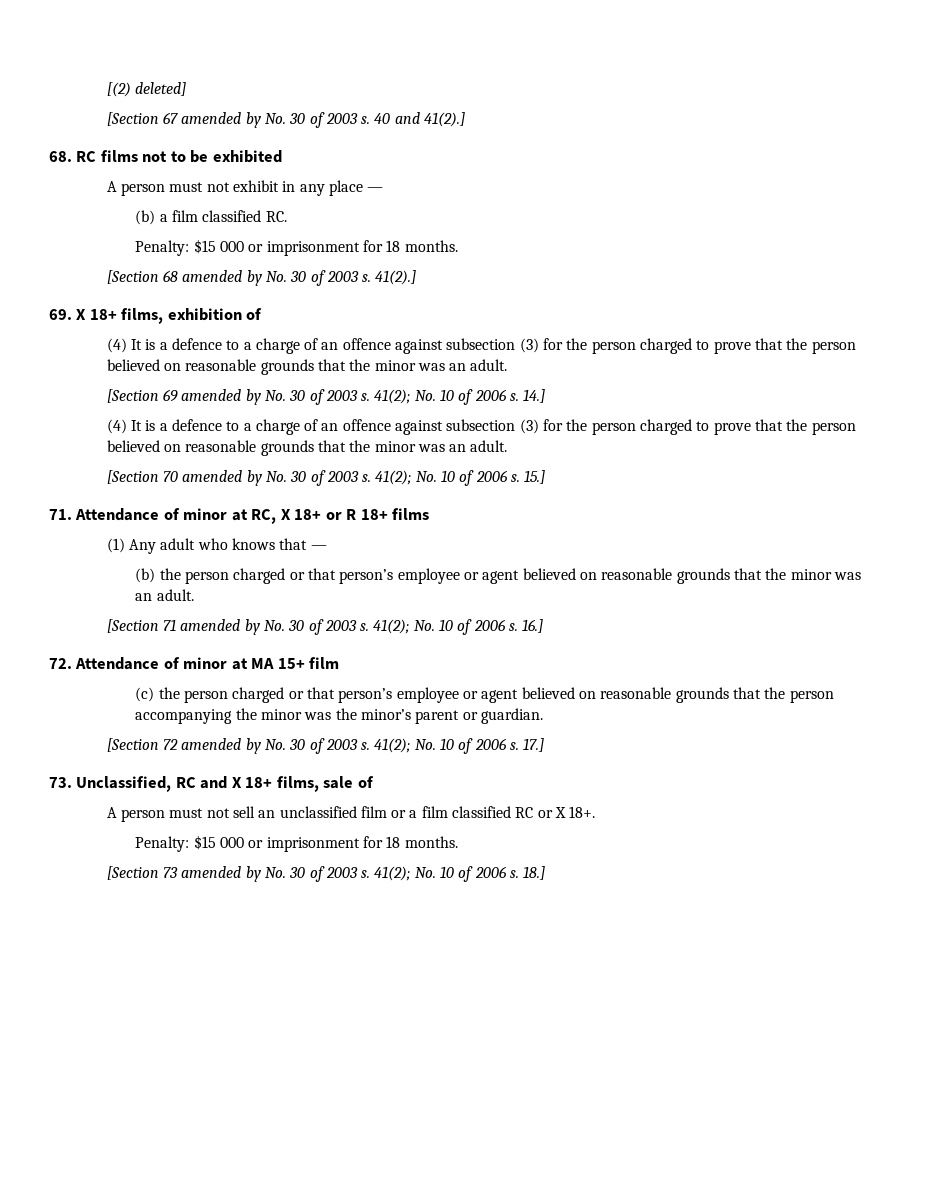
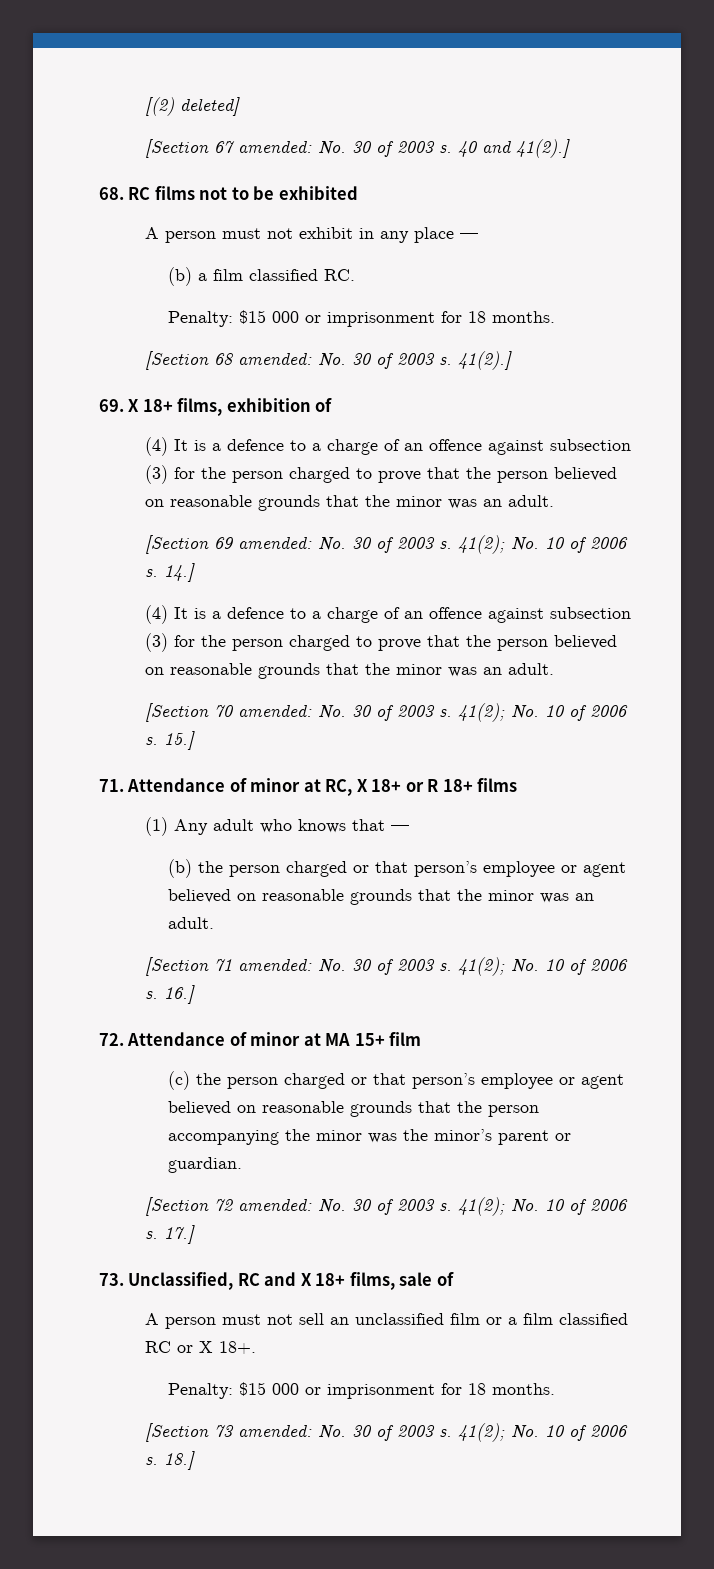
[181,112,261,128] amended by -> [238,140,313,153] amended:
[182,270,262,286] amended by -> [238,352,313,365] amended:
[181,389,261,405] amended by -> [238,536,313,549] amended:
[182,470,262,486] amended by -> [238,704,313,717] amended:
[180,619,260,635] amended by -> [238,958,313,971] amended:
[181,738,261,754] amended by -> [238,1198,313,1211] amended:
[181,866,261,882] amended by -> [238,1424,313,1437] amended:

